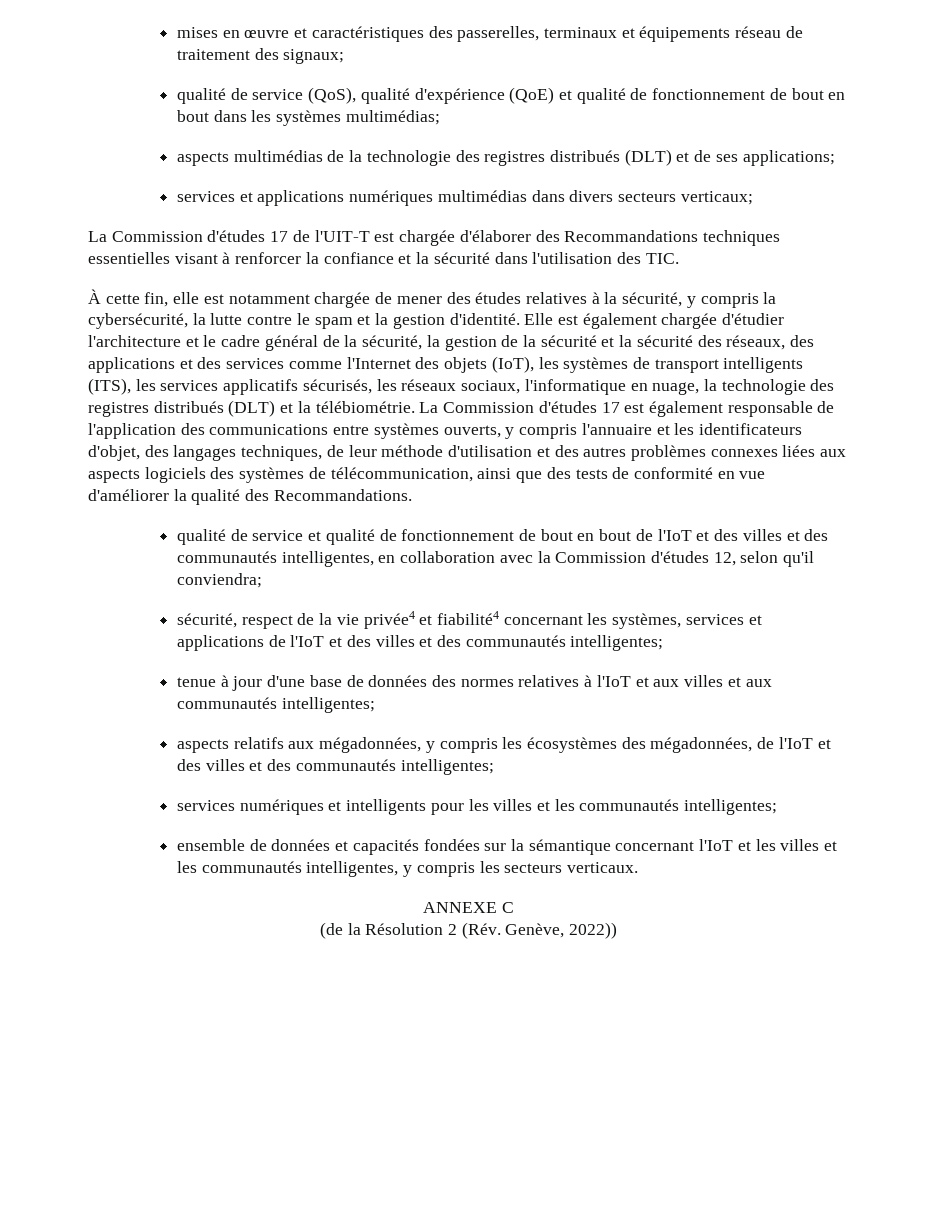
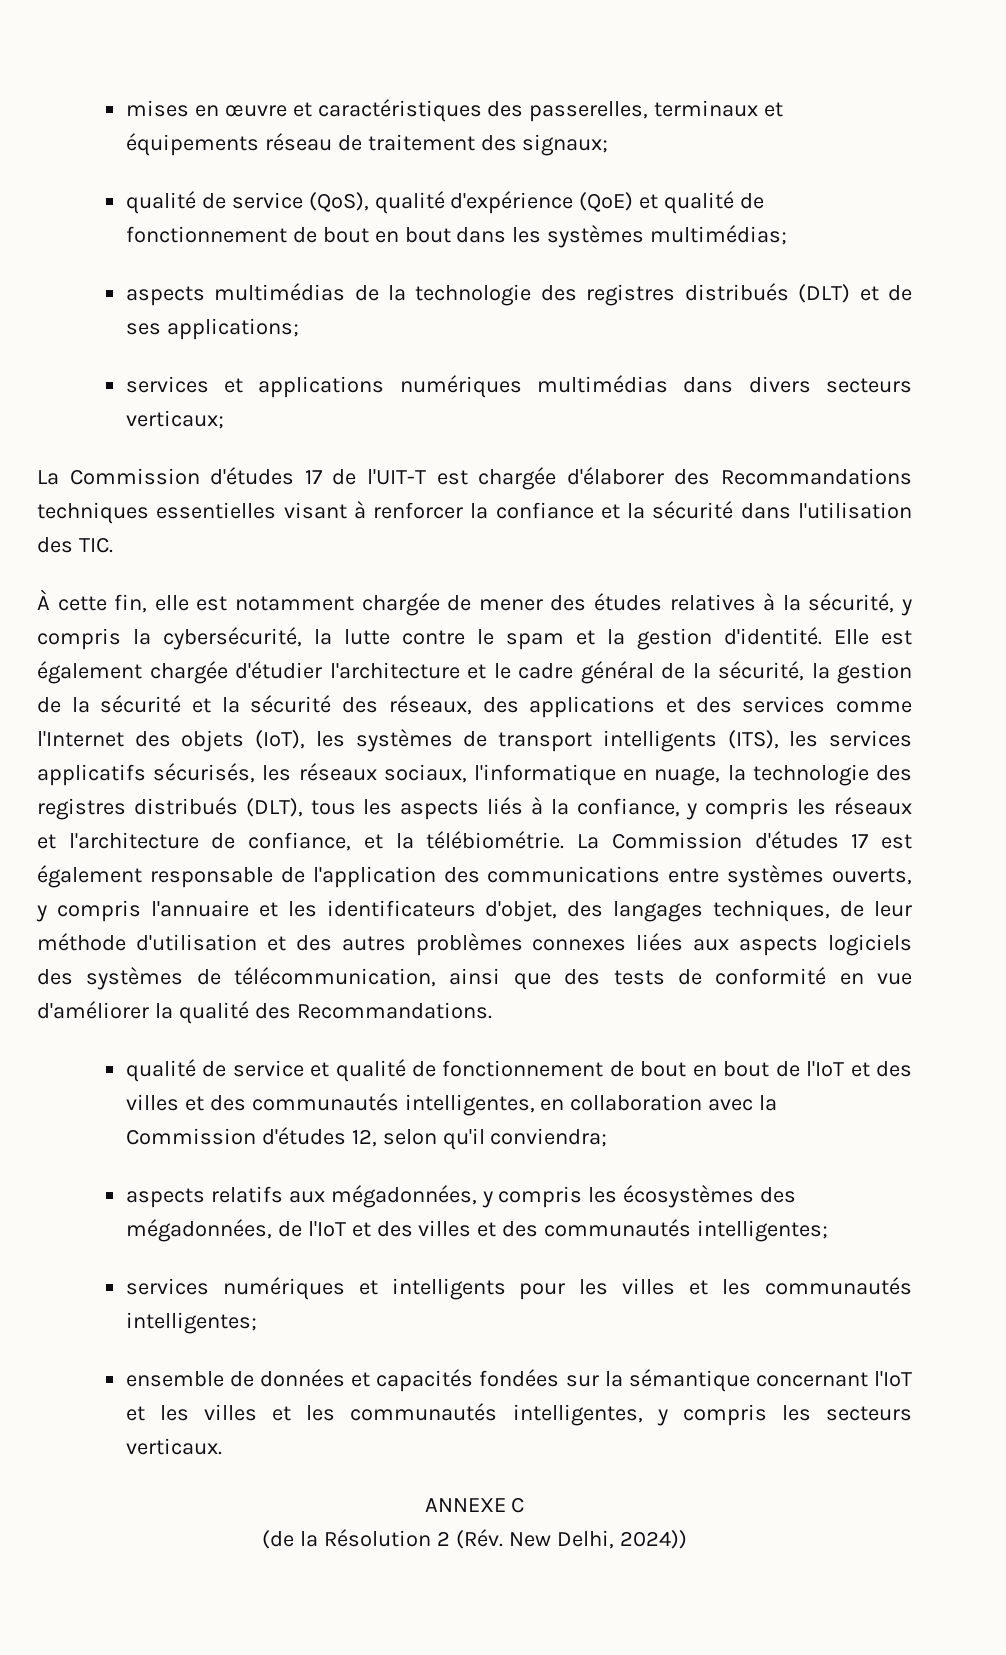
[228,400,276,417] (DLT) -> [245,797,912,820] [37,832,352,851] (DLT), tous les aspects liés à la confiance, y compris les réseaux et l'architecture de confiance,
[176,611,762,629] [176,635,664,651] [176,675,772,691] [176,697,375,713] // sécurité, respect de la vie privée4 et fiabilité4 concernant les systèmes, services et applications de l'IoT et des villes et des communautés intelligentes; // tenue à jour d'une base de données des normes relatives à l'IoT et aux villes et aux communautés intelligentes; -> (608, 1137) none
[505,922,618,939] Genève, 2022)) -> [508,1530,687,1549] New Delhi, 2024))

